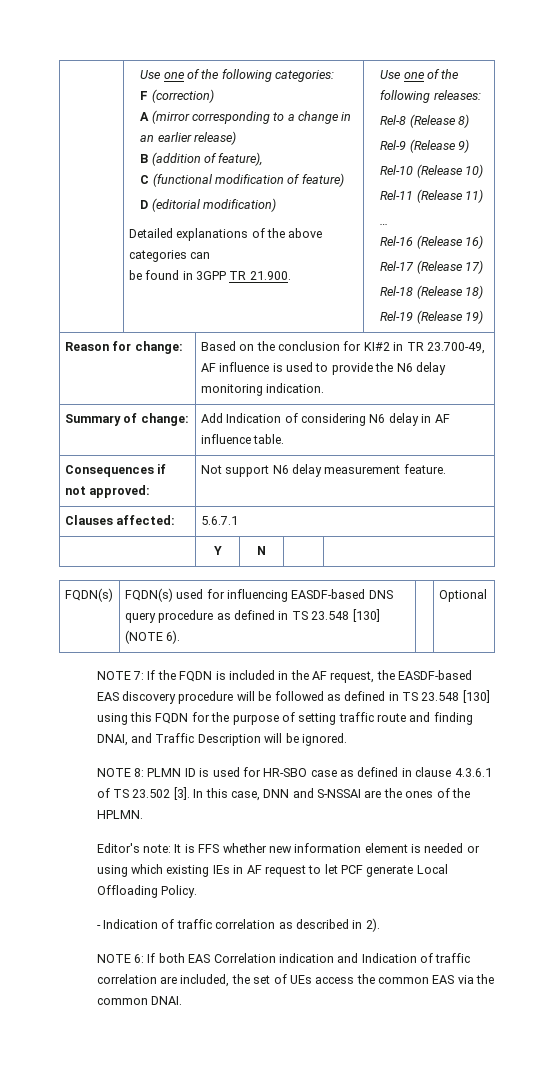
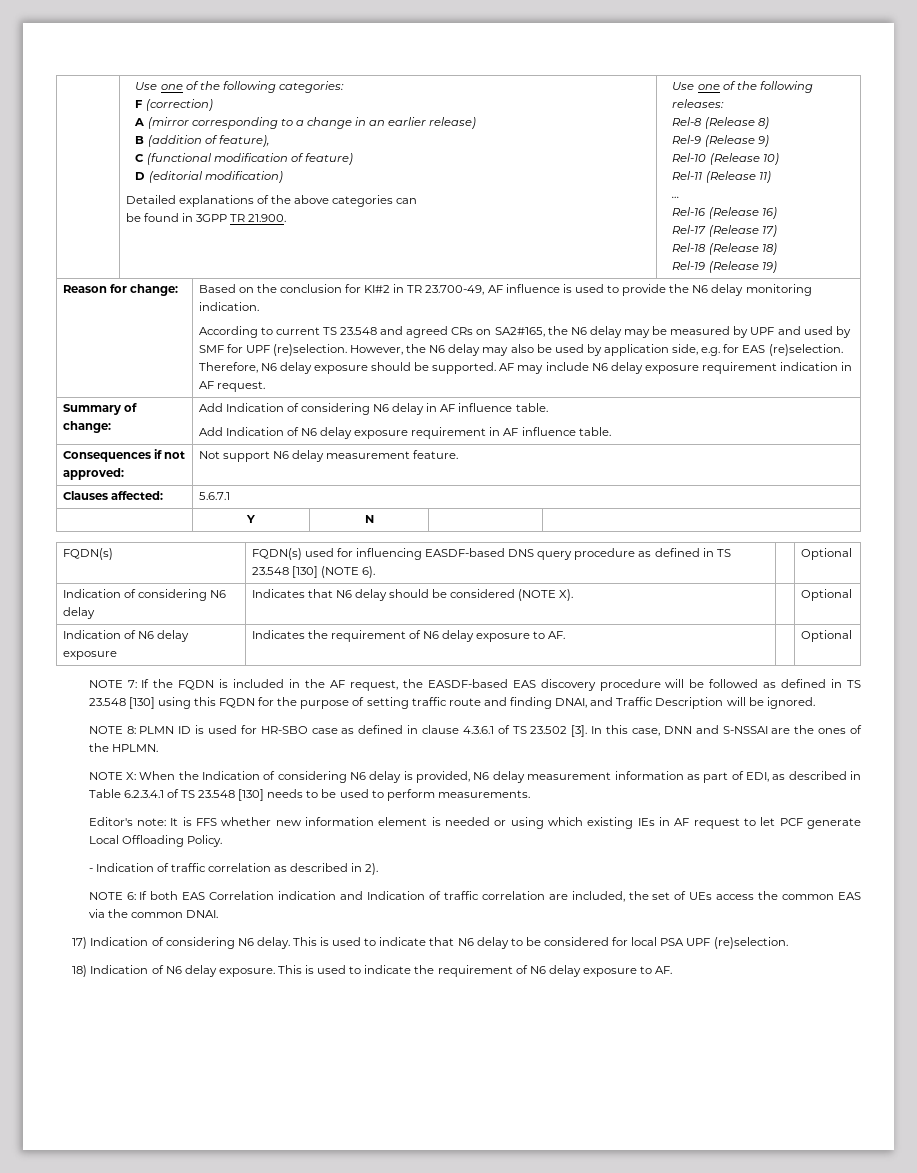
(325, 388) none -> [198,326,851,338] [198,344,843,356] [198,362,853,374] [198,381,265,392] // According to current TS 23.548 and agreed CRs on SA2#165, the N6 delay may be measured by UPF and used by SMF for UPF (re)selection. However, the N6 delay may also be used by application side, e.g. for EAS (re)selection. Therefore, N6 delay exposure should be supported. AF may include N6 delay exposure requirement indication in AF request.
(285, 439) none -> [198,427,611,439] // Add Indication of N6 delay exposure requirement in AF influence table.
(487, 595) none -> [62,589,226,601] [62,607,95,619] [251,589,574,601] [800,589,852,601] [62,630,189,642] [62,651,117,660] [251,630,566,642] [800,630,852,642] // Indication of considering N6 delay | Indicates that N6 delay should be considered (NOTE X). | | Optional // Indication of N6 delay exposure | Indicates the requirement of N6 delay exposure to AF. | | Optional
(143, 814) none -> [88,771,862,783] [88,789,530,801] // NOTE X: When the Indication of considering N6 delay is provided, N6 delay measurement information as part of EDI, as described in Table 6.2.3.4.1 of TS 23.548 [130] needs to be used to perform measurements.
(183, 1000) none -> [72,937,788,949] [72,965,673,977] // 17) Indication of considering N6 delay. This is used to indicate that N6 delay to be considered for local PSA UPF (re)selection. // 18) Indication of N6 delay exposure. This is used to indicate the requirement of N6 delay exposure to AF.

